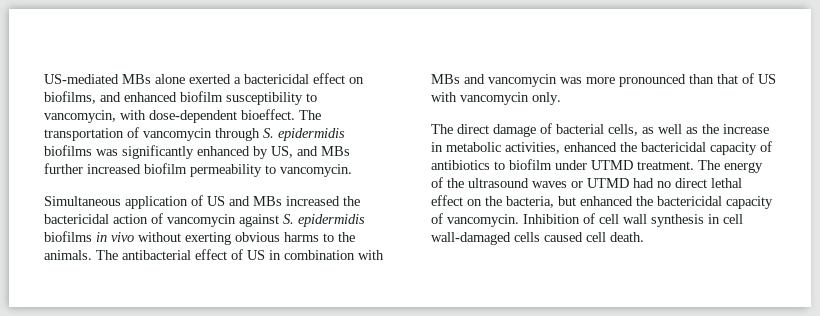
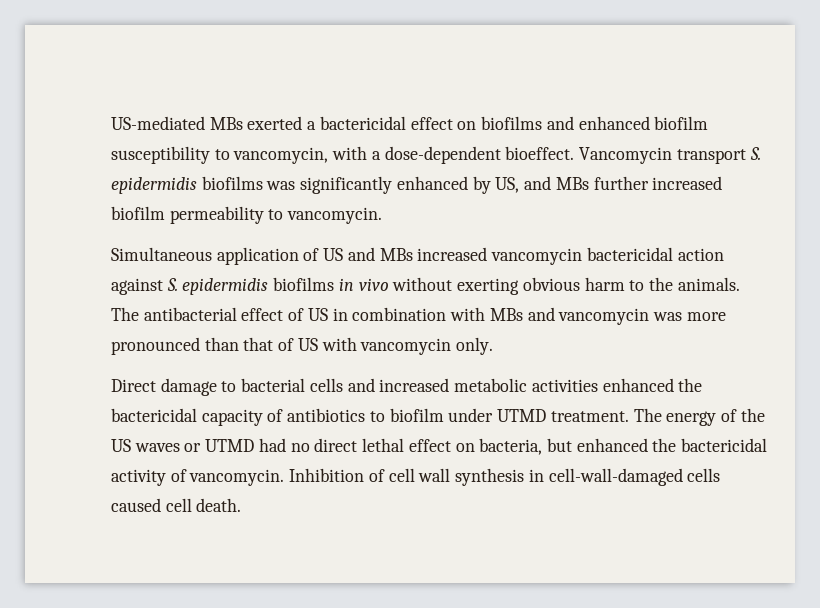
[155,74,185,84] alone -> (243, 123) none
[44,91,96,104] biofilms, -> [481,116,543,130] biofilms
(146, 115) none -> [371,151,381,160] a
[299,110,321,120] [44,127,260,141] The transportation of vancomycin through -> [579,147,746,164] Vancomycin transport
[343,196,360,206] the -> [491,248,583,265] vancomycin
[151,213,236,227] of vancomycin -> (724, 254) none
[284,232,319,242] harms -> [584,277,625,291] harm
[431,123,769,137] [431,142,560,154] The direct damage of bacterial cells, as well as the increase in metabolic activities, -> [111,378,598,396] Direct damage to bacterial cells and increased metabolic activities
[468,178,529,188] ultrasound -> [111,439,131,452] US
[485,196,502,206] the -> (475, 447) none
[726,196,773,209] capacity -> [111,469,166,486] activity
[723,214,743,224] [431,232,511,245] cell wall-damaged -> [548,468,683,486] cell-wall-damaged

